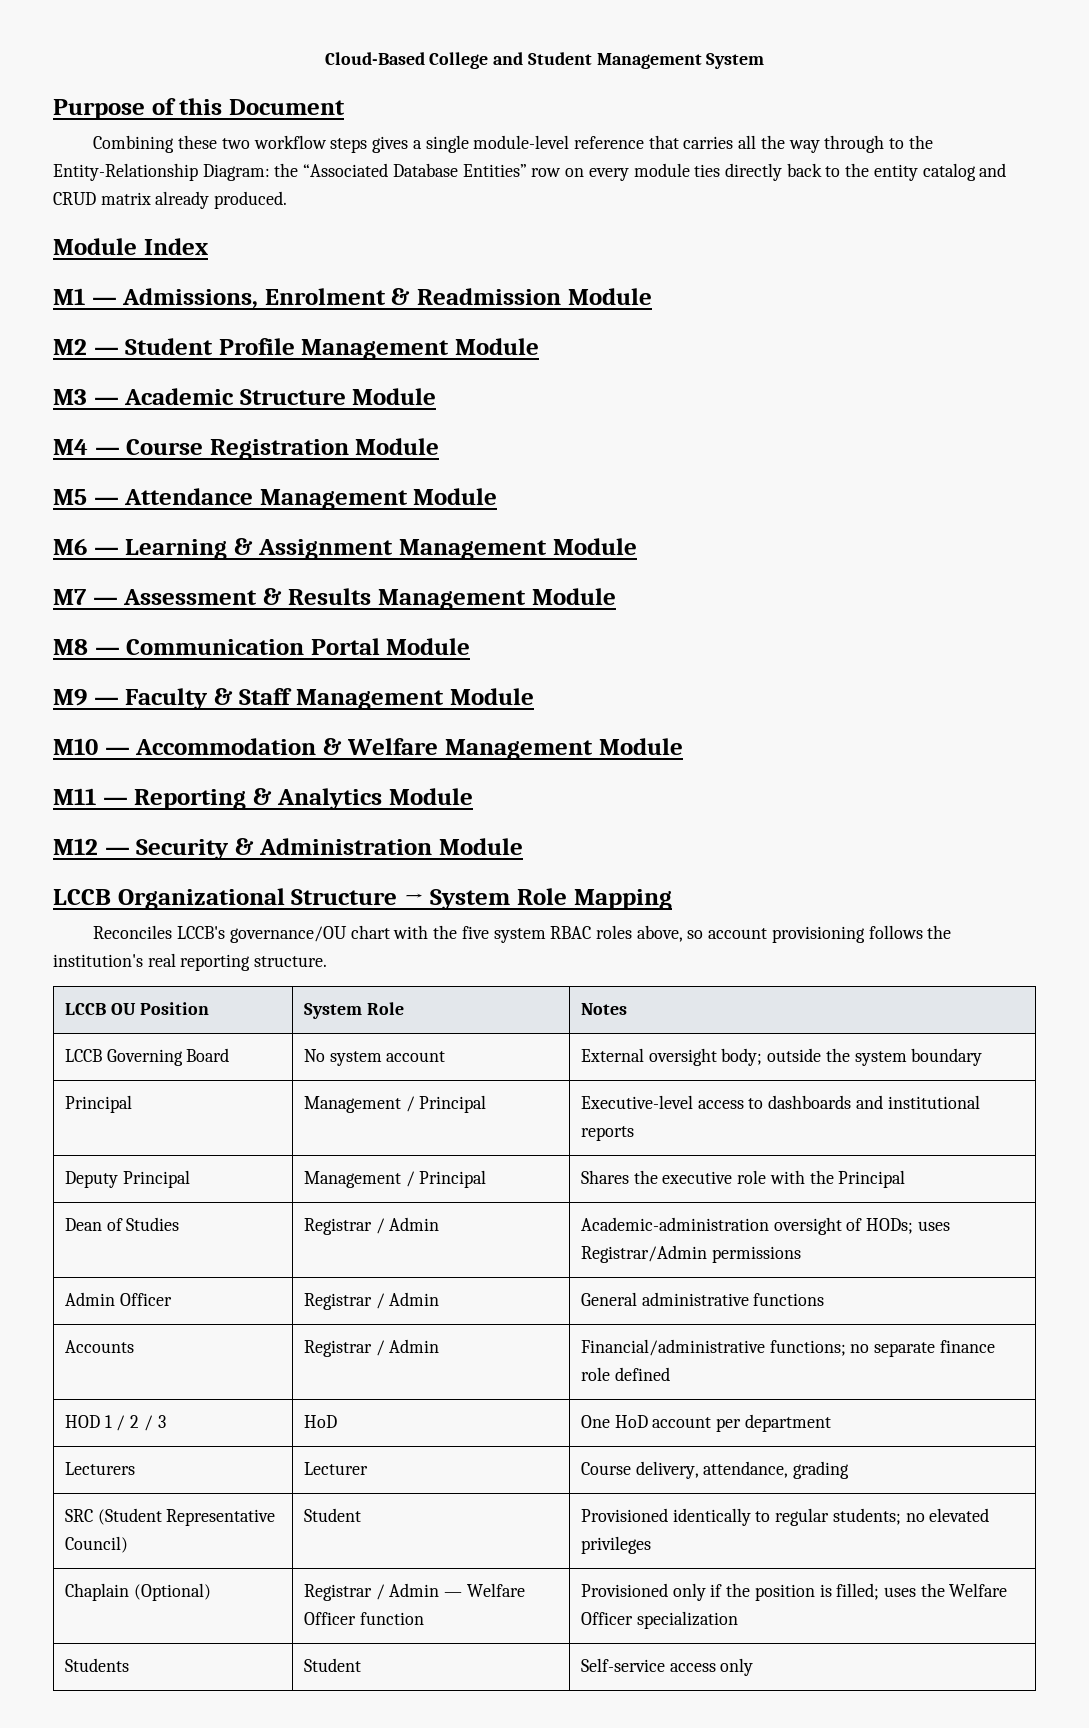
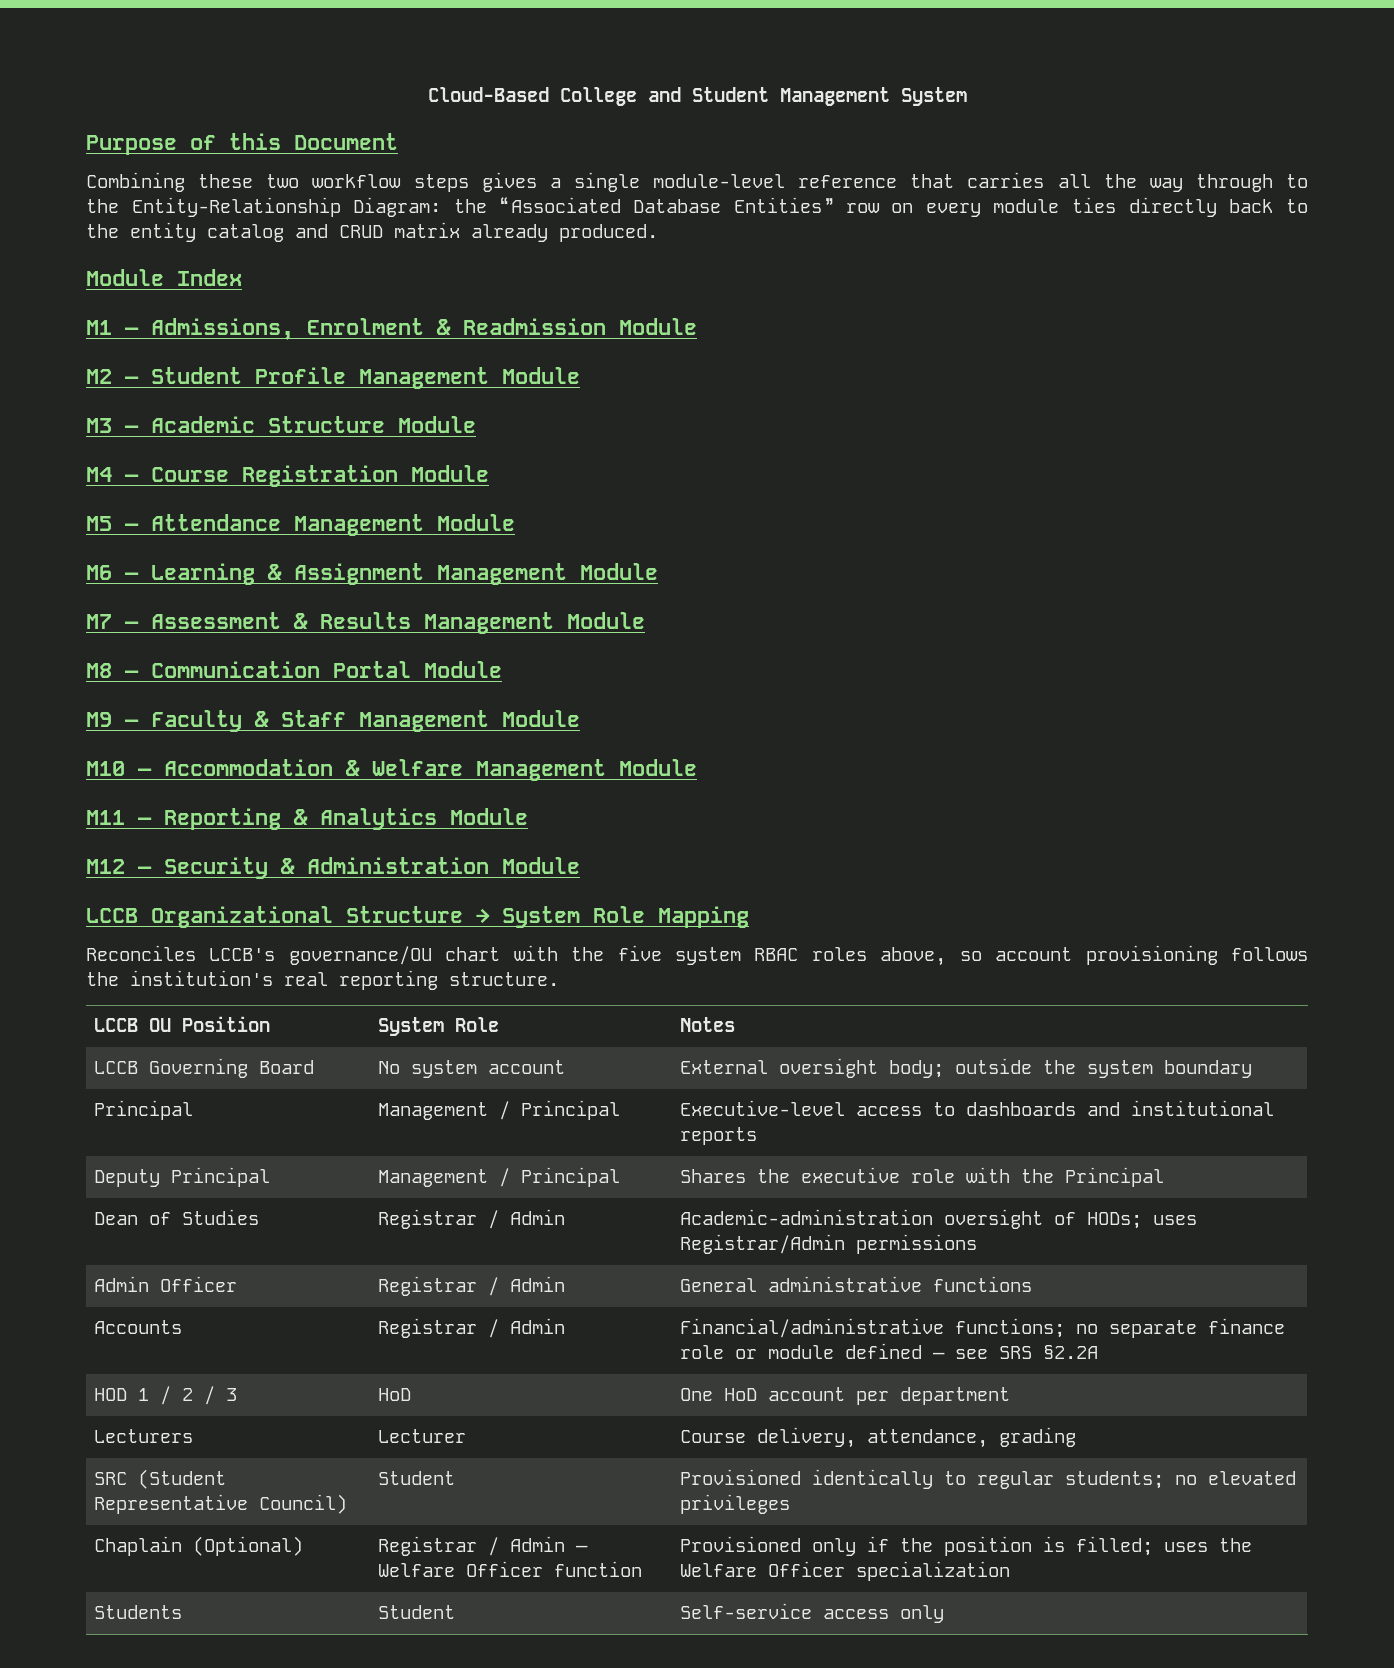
(610, 1374) none -> [735,1345,835,1359] or module
(670, 1374) none -> [933,1345,1099,1359] — see SRS §2.2A

